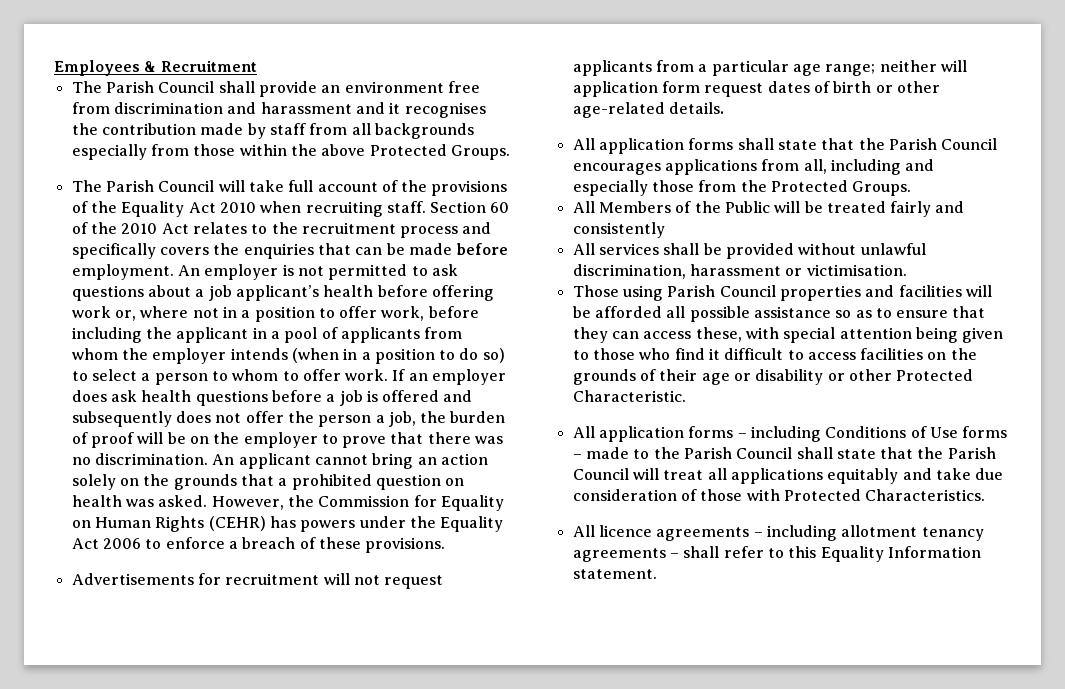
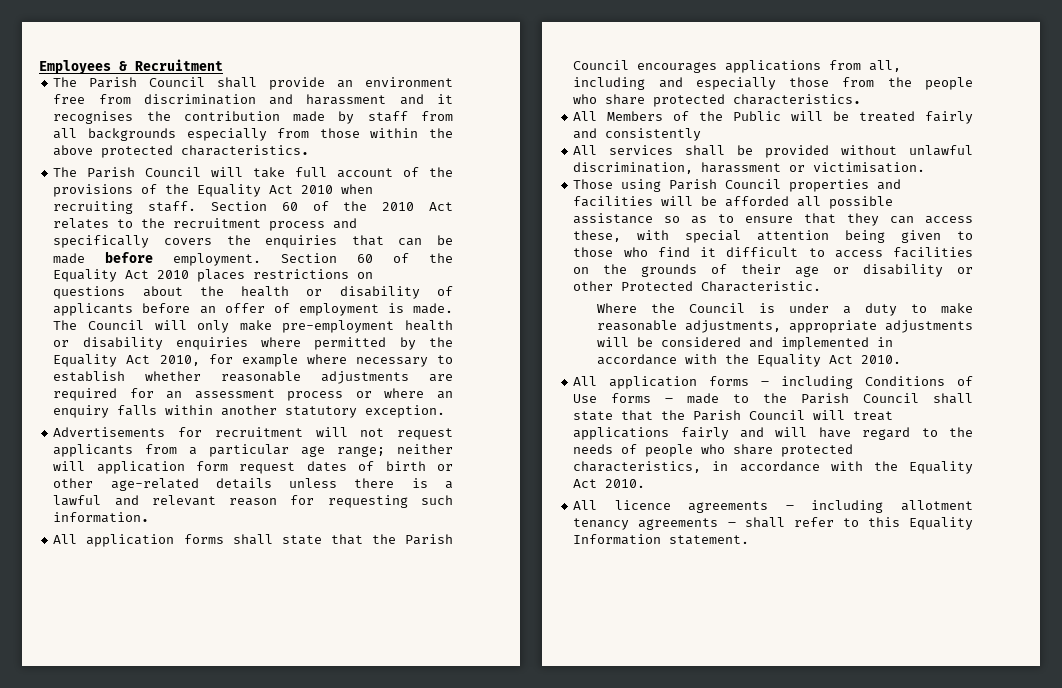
[369,144,510,160] Protected Groups. -> [101,145,310,158] protected characteristics.
[177,264,458,280] [71,285,494,301] [71,306,479,322] [71,327,463,343] [71,348,505,364] [71,369,507,385] [71,390,473,406] [71,411,506,427] [71,432,504,448] [71,453,488,469] [71,474,465,490] [71,495,504,511] [71,516,504,532] [71,537,446,553] An employer is not permitted to ask questions about a job applicant’s health before offering work or, where not in a position to offer work, before including the applicant in a pool of applicants from whom the employer intends (when in a position to do so) to select a person to whom to offer work. If an employer does ask health questions before a job is offered and subsequently does not offer the person a job, the burden of proof will be on the employer to prove that there was no discrimination. An applicant cannot bring an action solely on the grounds that a prohibited question on health was asked. However, the Commission for Equality on Human Rights (CEHR) has powers under the Equality Act 2006 to enforce a breach of these provisions. -> [281,253,453,263] [53,269,374,282] [53,286,453,299] [53,303,453,316] [53,320,453,333] [53,337,453,350] [53,354,454,367] [53,371,453,384] [53,388,453,401] [53,405,446,418] Section 60 of the Equality Act 2010 places restrictions on questions about the health or disability of applicants before an offer of employment is made. The Council will only make pre-employment health or disability enquiries where permitted by the Equality Act 2010, for example where necessary to establish whether reasonable adjustments are required for an assessment process or where an enquiry falls within another statutory exception.
[668,102,724,114] details. -> [215,478,453,489] [53,495,453,508] [53,512,150,523] details unless there is a lawful and relevant reason for requesting such information.
[770,180,912,196] Protected Groups. -> [924,77,973,90] [573,94,862,107] people who share protected characteristics.
(686, 396) none -> [596,303,973,316] [596,320,973,333] [596,337,893,350] [596,354,901,367] // Where the Council is under a duty to make reasonable adjustments, appropriate adjustments will be considered and implemented in accordance with the Equality Act 2010.
[707,468,1004,484] [572,489,986,501] all applications equitably and take due consideration of those with Protected Characteristics. -> [573,427,973,440] [573,444,854,457] [573,461,973,474] [573,479,646,488] applications fairly and will have regard to the needs of people who share protected characteristics, in accordance with the Equality Act 2010.

